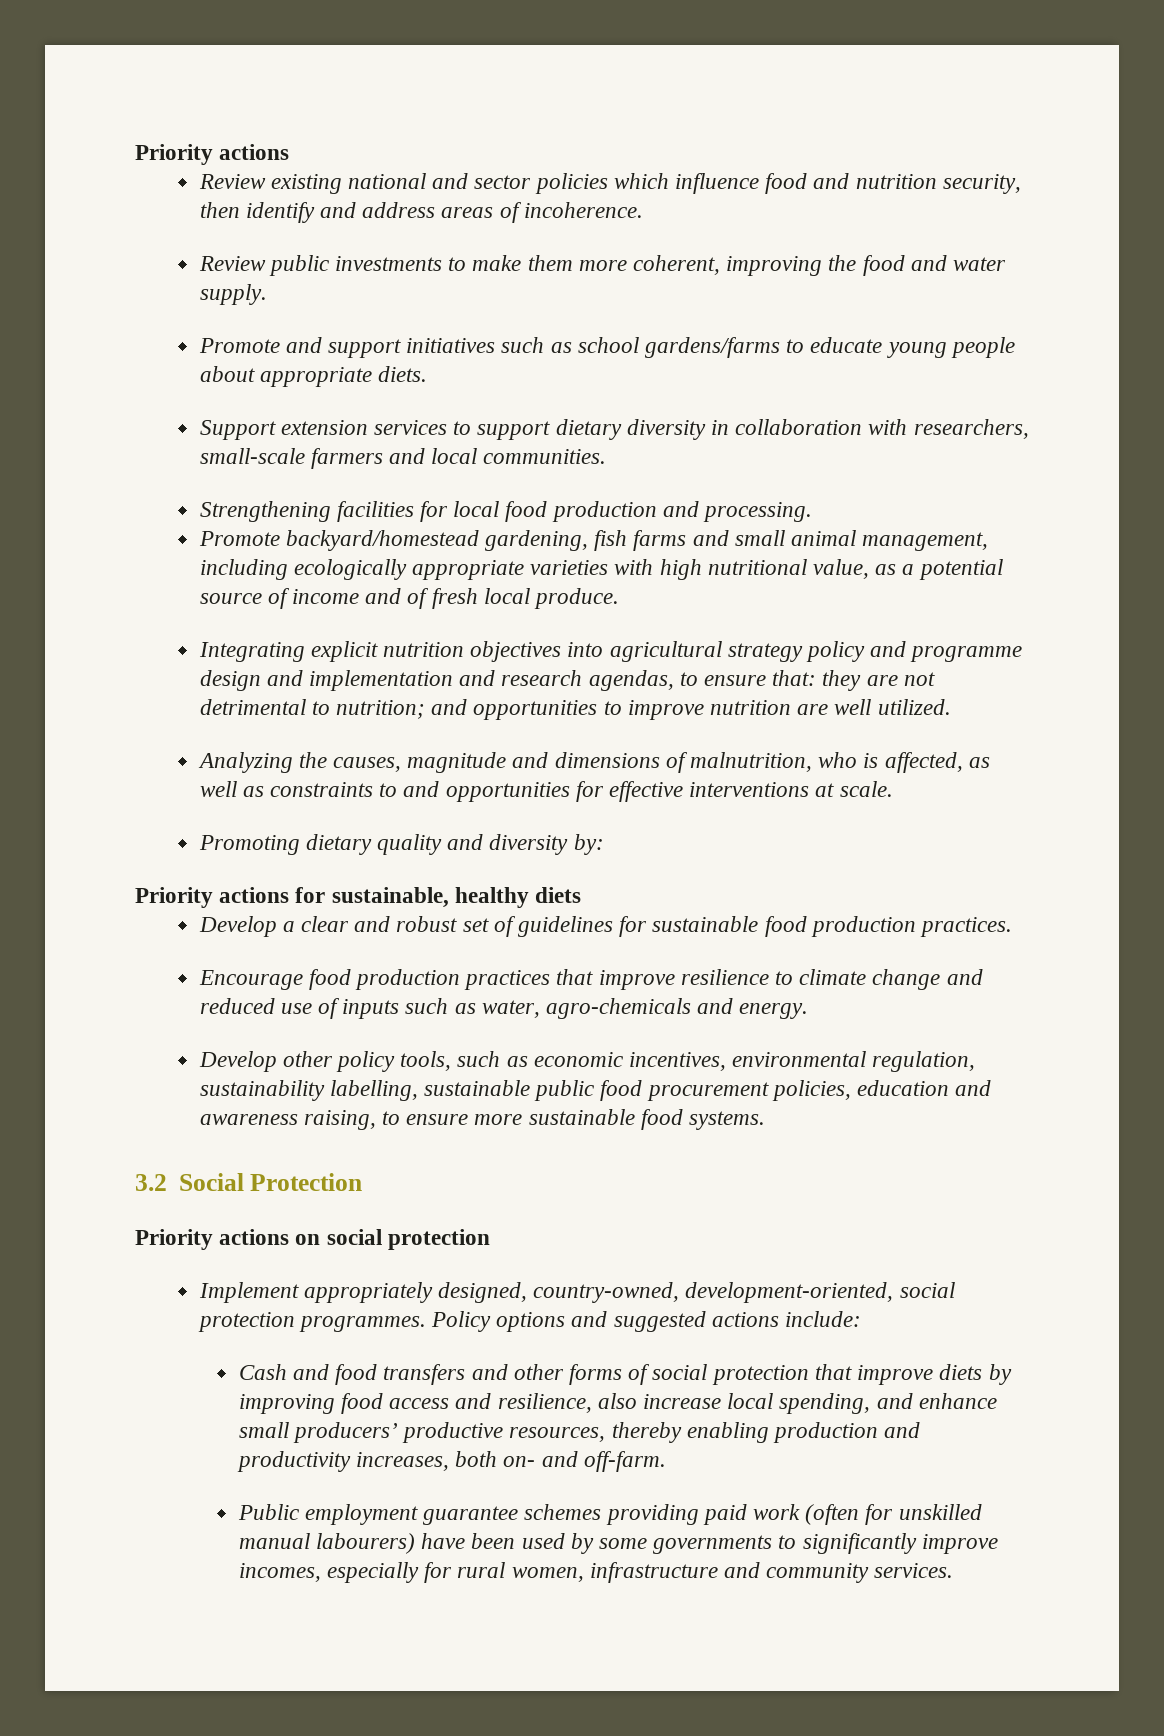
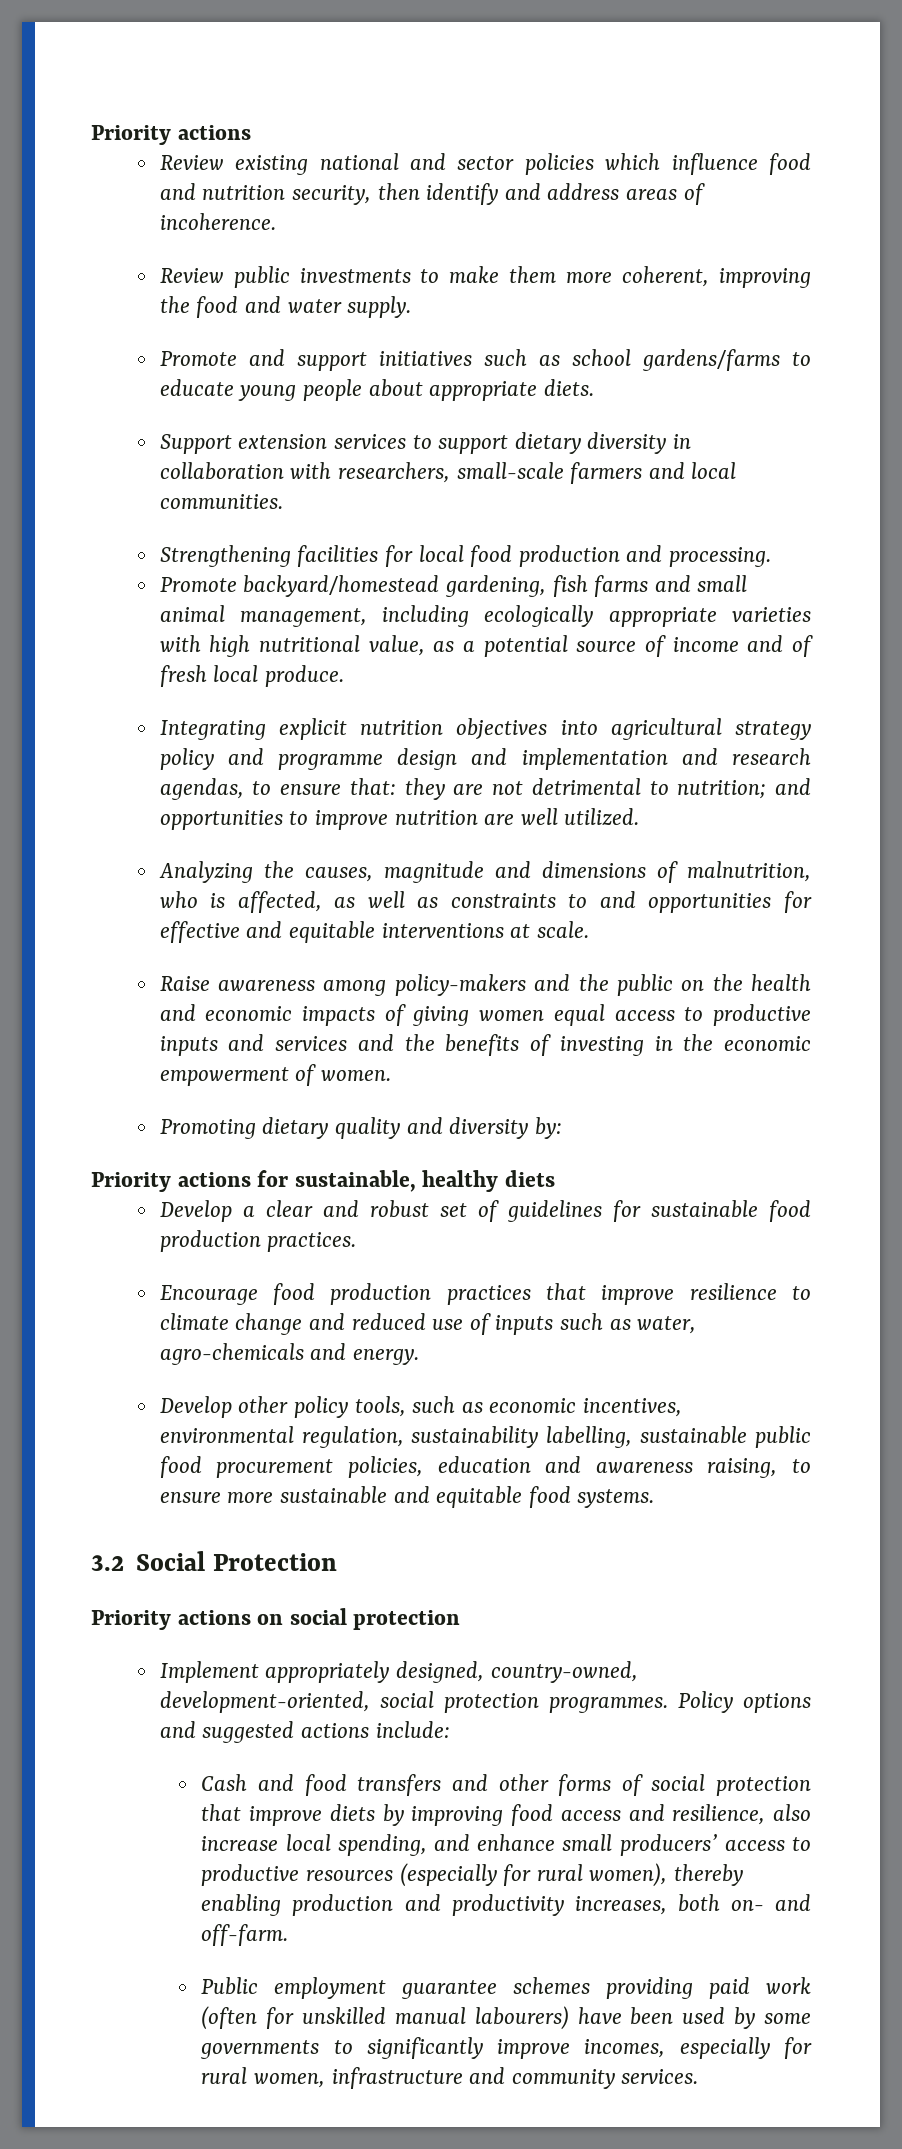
(684, 791) none -> [246,921,375,943] and equitable
(893, 789) none -> [159,974,812,996] [159,1004,812,1026] [159,1034,811,1056] [159,1064,391,1086] // Raise awareness among policy-makers and the public on the health and economic impacts of giving women equal access to productive inputs and services and the benefits of investing in the economic empowerment of women.
(635, 1117) none -> [393,1486,523,1508] and equitable
[402,1422,606,1443] productive resources, -> [724,1837,811,1851] [201,1863,668,1887] access to productive resources (especially for rural women),

